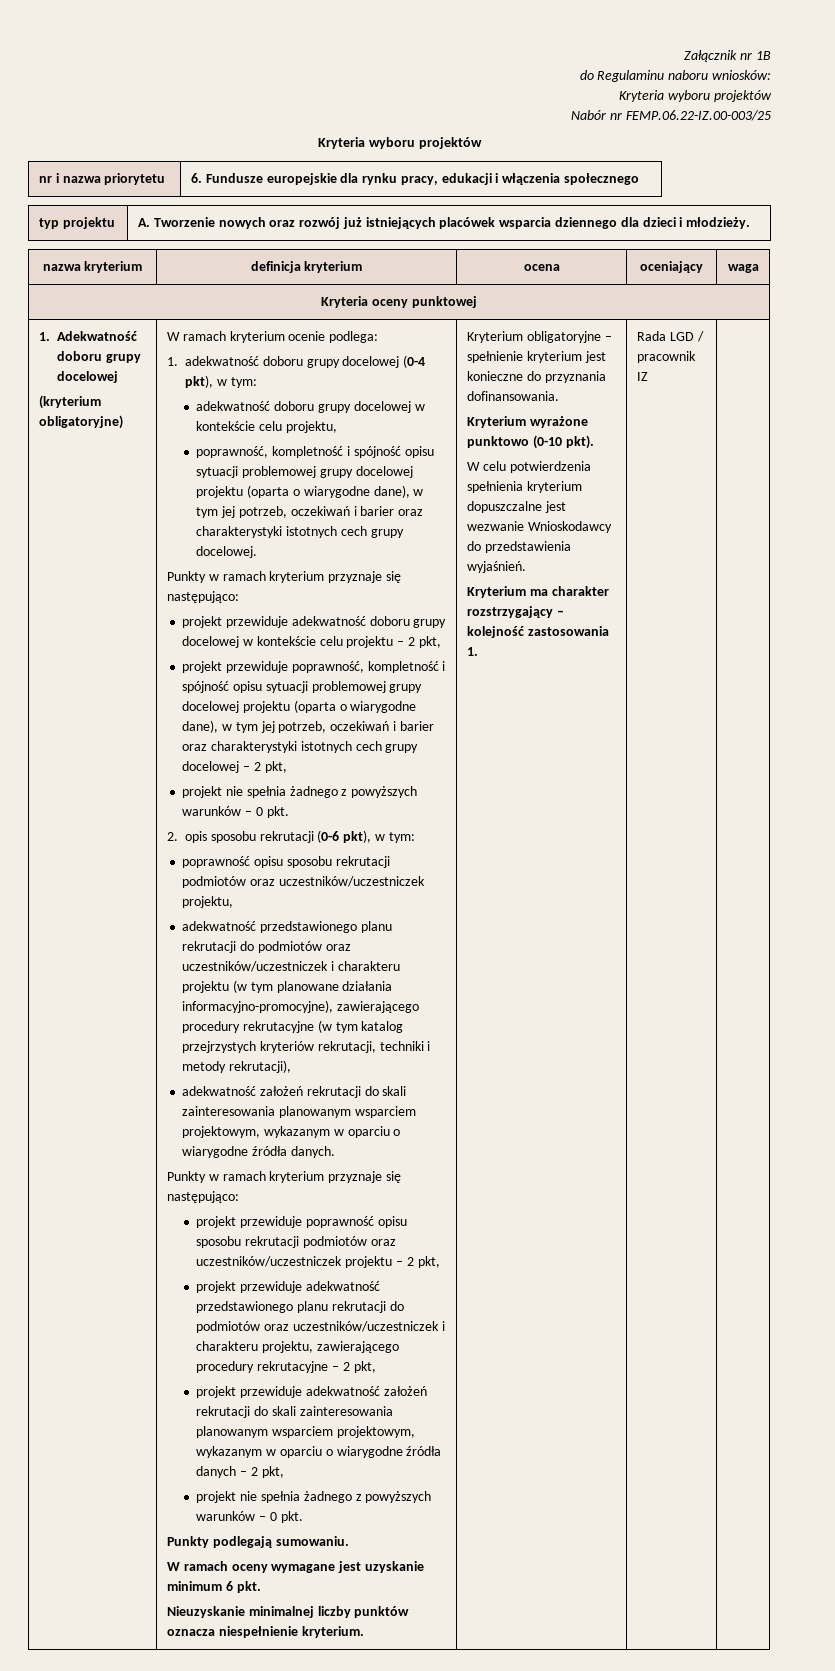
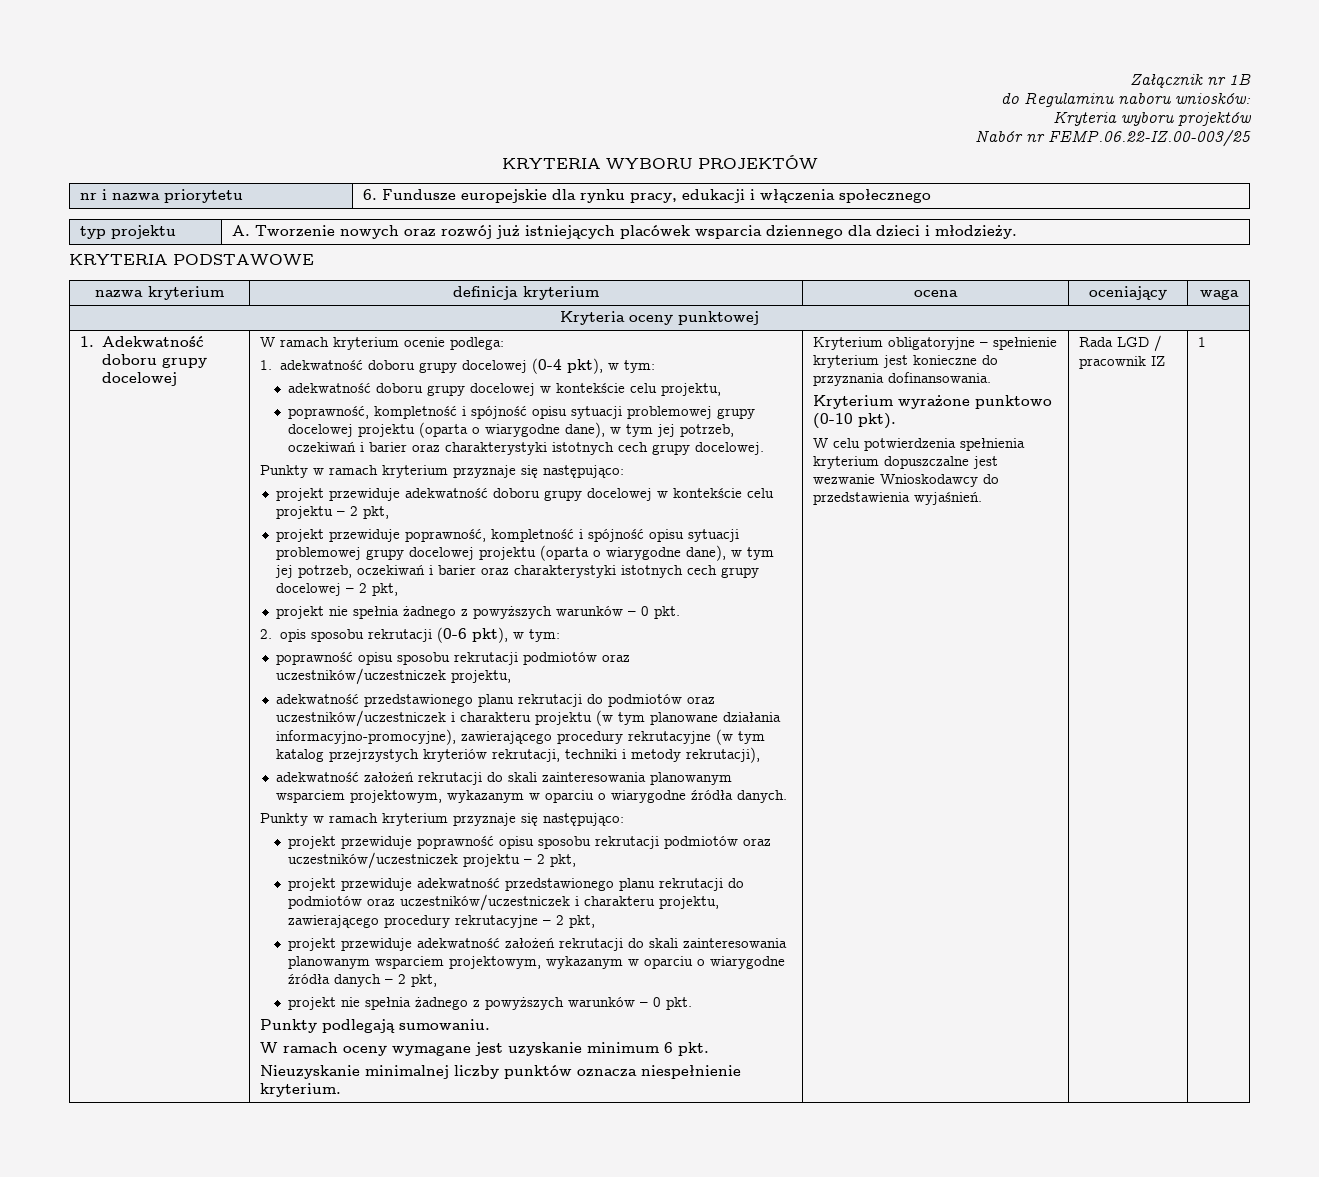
[318,137,482,149] Kryteria wyboru projektów -> [501,155,818,169] KRYTERIA WYBORU PROJEKTÓW
(751, 223) none -> [69,254,314,265] // KRYTERIA PODSTAWOWE
[38,395,101,409] [38,415,123,429] // (kryterium obligatoryjne) -> (177, 379) none
[466,586,609,598] [466,606,564,618] [466,626,609,638] [466,647,478,656] // Kryterium ma charakter rozstrzygający – kolejność zastosowania 1. -> (983, 498) none
(648, 376) none -> [1198,337,1207,347] 1

